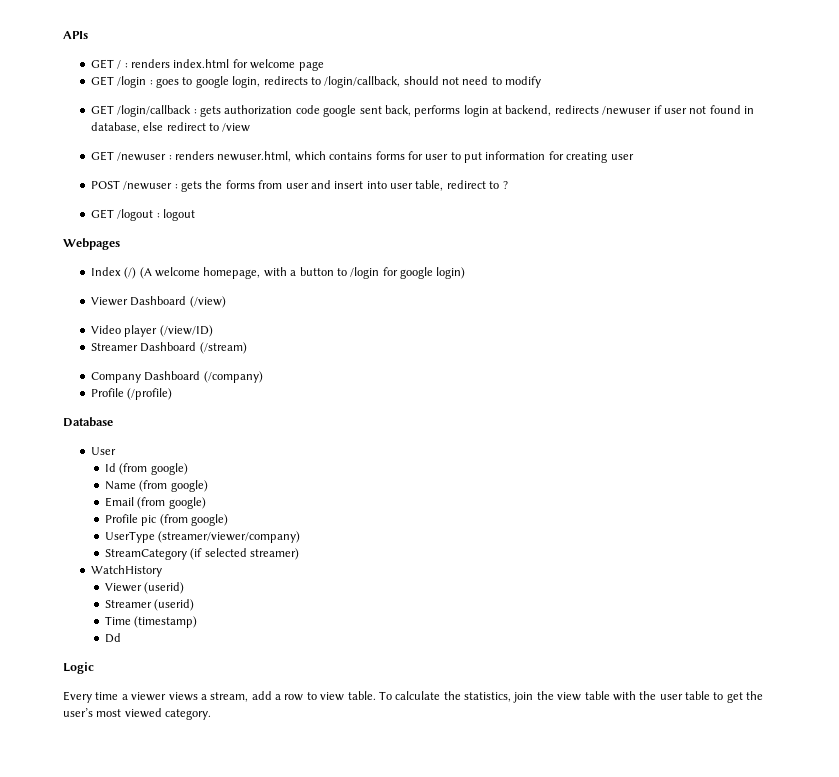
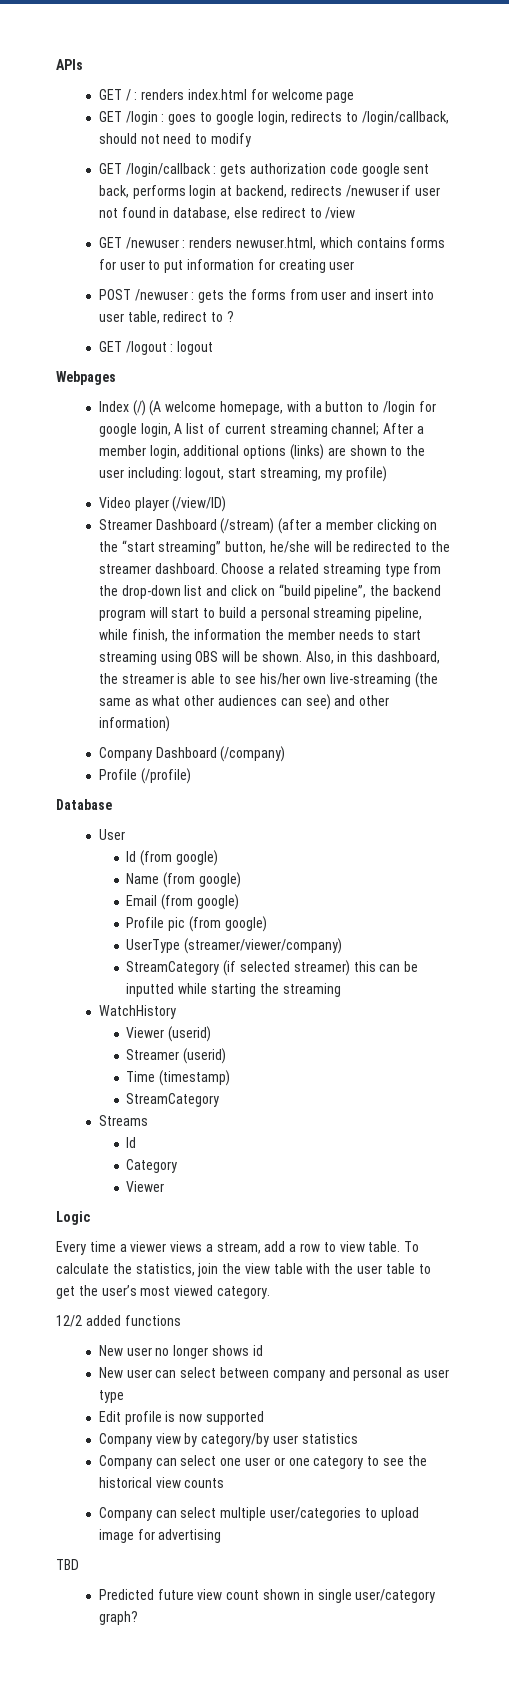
[436,267,466,279] [90,296,226,308] login) // Viewer Dashboard (/view) -> [140,423,424,437] [98,444,426,460] [98,466,387,482] login, A list of current streaming channel; After a member login, additional options (links) are shown to the user including: logout, start streaming, my profile)
(247, 348) none -> [278,518,438,534] [98,540,450,555] [98,563,442,577] [98,584,441,599] [98,607,423,621] [98,629,422,642] [98,651,440,665] [98,672,438,688] [98,694,390,710] [98,716,170,732] (after a member clicking on the “start streaming” button, he/she will be redirected to the streamer dashboard. Choose a related streaming type from the drop-down list and click on “build pipeline”, the backend program will start to build a personal streaming pipeline, while finish, the information the member needs to start streaming using OBS will be shown. Also, in this dashboard, the streamer is able to see his/her own live-streaming (the same as what other audiences can see) and other information)
(300, 554) none -> [353,961,419,972] [126,983,341,997] this can be inputted while starting the streaming
[105,633,122,643] Dd -> [126,1093,220,1107] [98,1115,148,1126] [126,1137,137,1148] [126,1159,178,1173] [126,1181,165,1192] StreamCategory // Streams // Id // Category // Viewer
(212, 714) none -> [56,1315,181,1327] [98,1345,263,1359] [98,1367,449,1381] [98,1390,124,1403] [98,1411,265,1425] [98,1433,358,1447] [98,1455,427,1469] [98,1477,225,1488] [98,1507,419,1521] [98,1529,222,1543] [56,1559,79,1570] [98,1589,436,1603] [98,1611,138,1625] // 12/2 added functions // New user no longer shows id // New user can select between company and personal as user type // Edit profile is now supported // Company view by category/by user statistics // Company can select one user or one category to see the historical view counts // Company can select multiple user/categories to upload image for advertising // TBD // Predicted future view count shown in single user/category graph?

